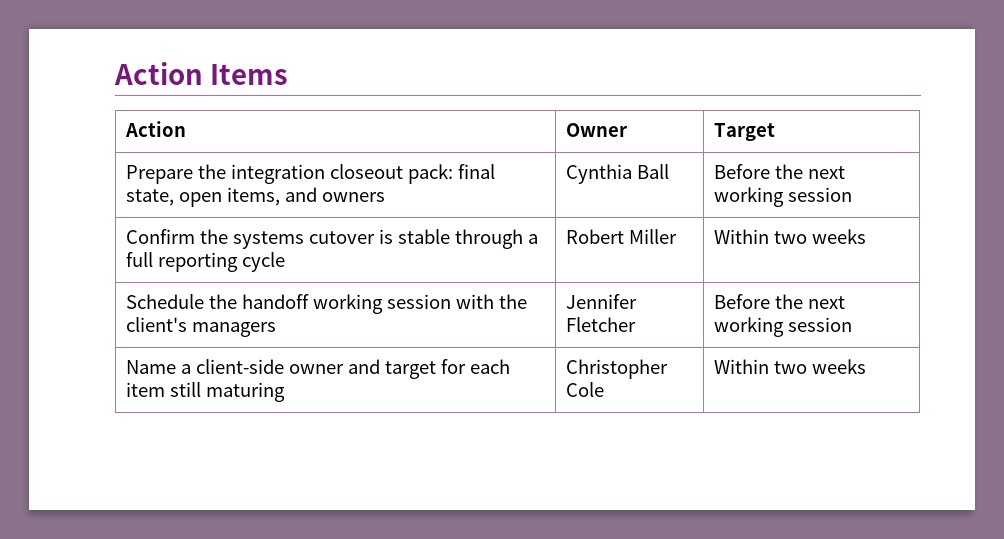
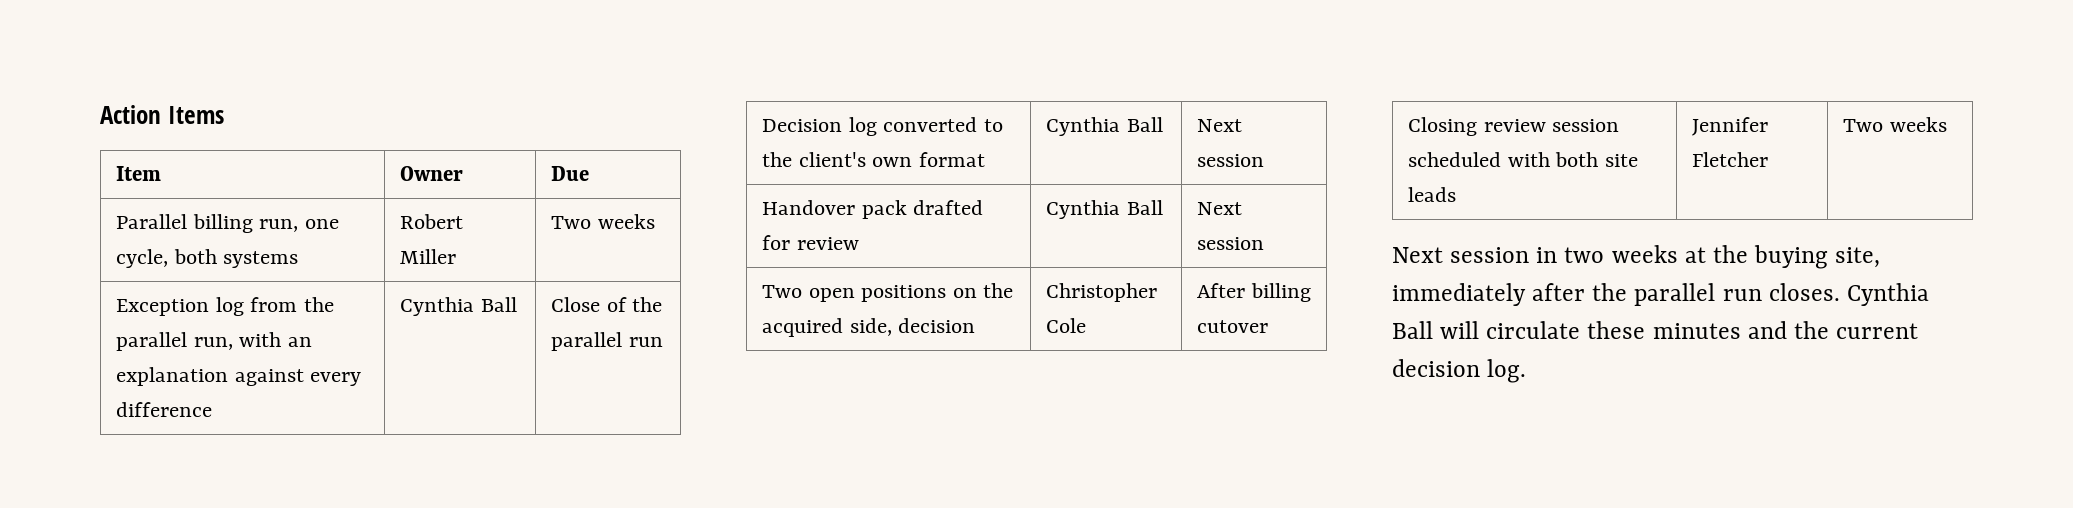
[124,121,186,137] Action -> [116,166,162,181] Item
[713,123,775,141] [125,164,495,184] [125,187,385,207] [565,164,669,184] [713,164,845,179] [713,187,852,207] [125,229,538,249] [125,252,285,272] [565,229,677,244] [713,229,866,244] [125,294,527,314] [125,317,276,337] [565,294,637,309] [565,317,636,332] [713,294,845,309] [713,317,852,337] [125,359,510,379] [125,382,285,402] [565,359,668,379] [565,382,604,397] [713,359,866,374] Target // Prepare the integration closeout pack: final state, open items, and owners | Cynthia Ball | Before the next working session // Confirm the systems cutover is stable through a full reporting cycle | Robert Miller | Within two weeks // Schedule the handoff working session with the client's managers | Jennifer Fletcher | Before the next working session // Name a client-side owner and target for each item still maturing | Christopher Cole | Within two weeks -> [551,166,590,181] [116,214,339,233] [116,249,299,268] [400,214,464,229] [400,249,457,264] [551,214,655,229] [116,297,334,316] [116,332,312,351] [116,367,362,386] [116,402,213,417] [400,297,517,316] [551,297,663,312] [551,332,663,351] [762,117,1003,136] [762,152,985,167] [1046,117,1163,136] [1197,119,1243,132] [1197,154,1265,167] [762,200,984,219] [762,235,859,250] [1046,200,1163,219] [1197,202,1243,215] [1197,237,1265,250] [762,283,1014,302] [762,318,976,337] [1046,283,1158,302] [1046,318,1087,333] [1197,283,1311,302] [1197,320,1269,333] [1408,117,1620,136] [1408,152,1638,167] [1408,187,1457,202] [1692,117,1769,136] [1692,152,1769,167] [1843,117,1947,132] [1392,245,1881,269] [1392,283,1929,306] [1392,321,1919,339] [1392,359,1527,383] Due // Parallel billing run, one cycle, both systems | Robert Miller | Two weeks // Exception log from the parallel run, with an explanation against every difference | Cynthia Ball | Close of the parallel run // Decision log converted to the client's own format | Cynthia Ball | Next session // Handover pack drafted for review | Cynthia Ball | Next session // Two open positions on the acquired side, decision | Christopher Cole | After billing cutover // Closing review session scheduled with both site leads | Jennifer Fletcher | Two weeks // Next session in two weeks at the buying site, immediately after the parallel run closes. Cynthia Ball will circulate these minutes and the current decision log.

